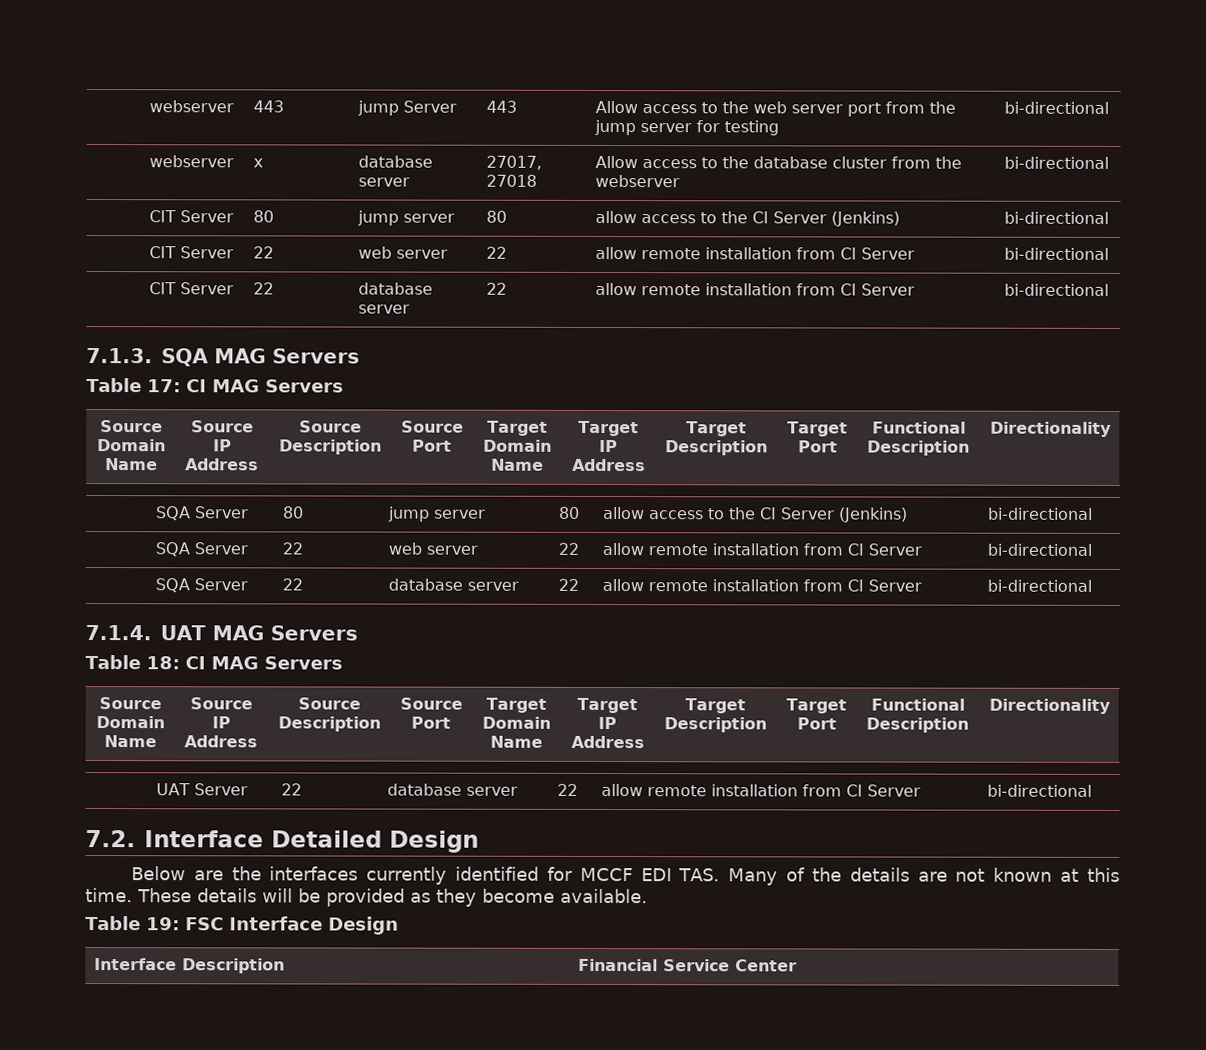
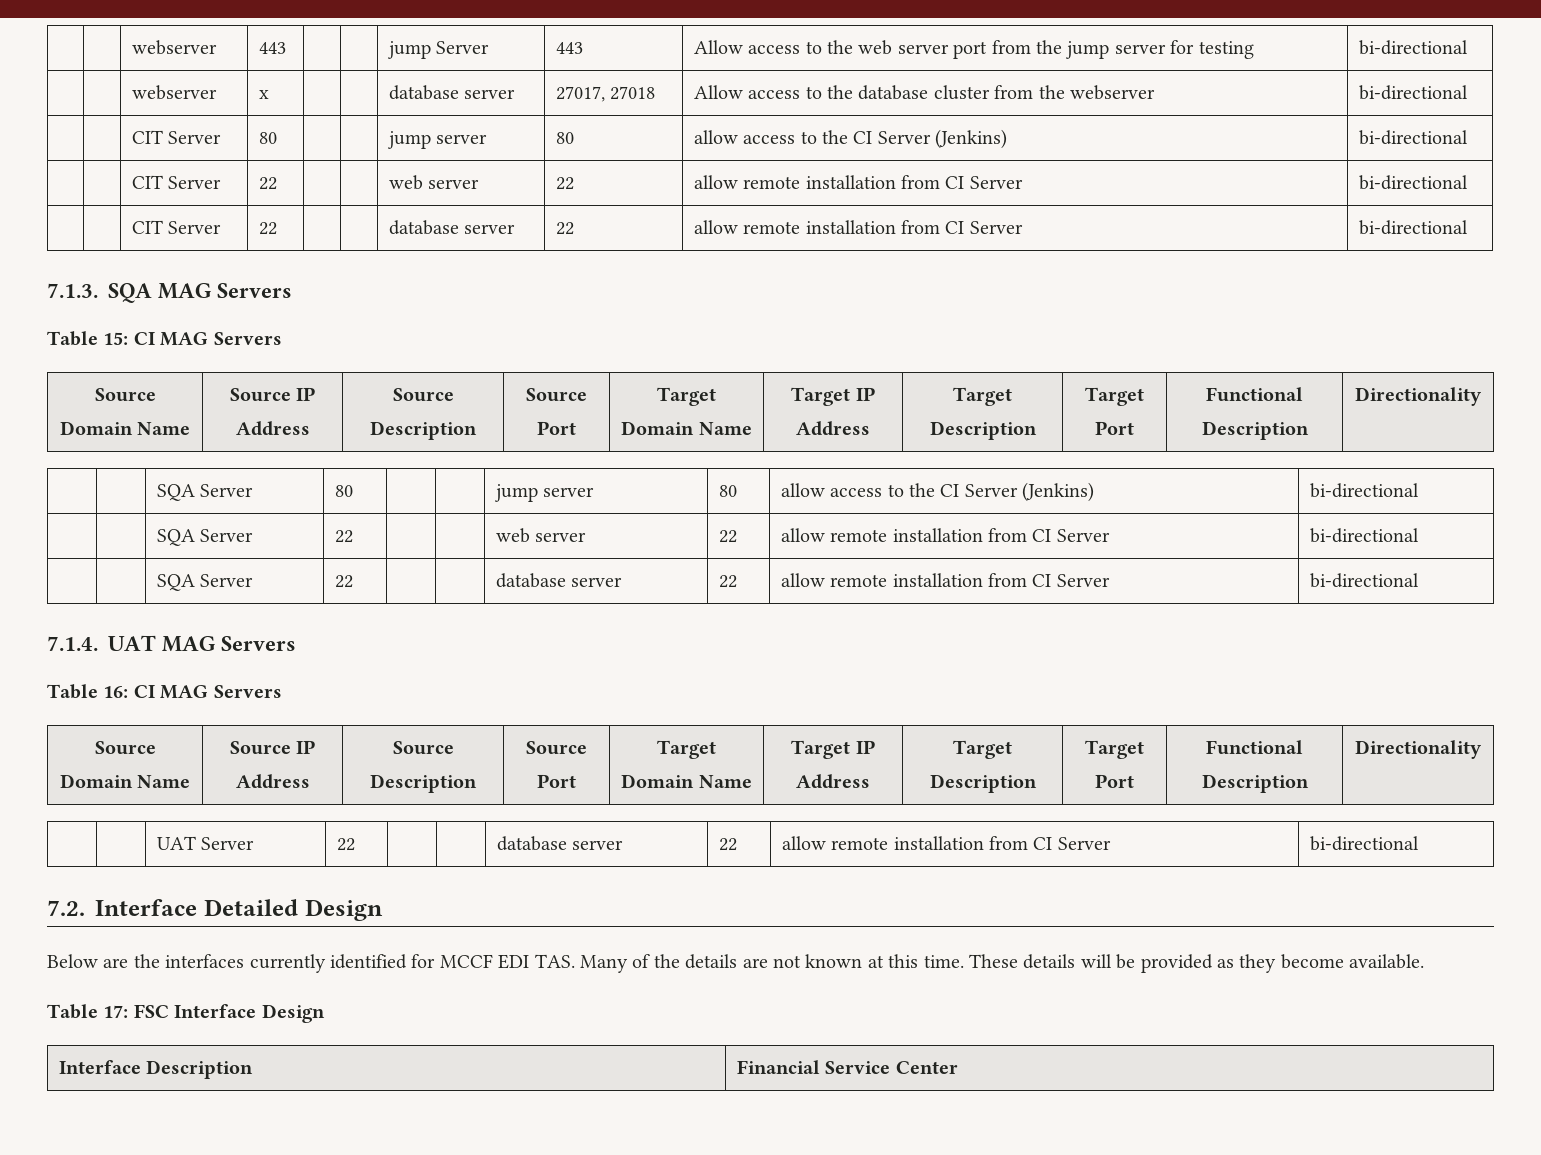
[146,379,181,393] 17: -> [103,332,129,345] 15:
[145,656,180,670] 18: -> [103,686,129,698] 16:
[145,917,180,931] 19: -> [103,1005,129,1018] 17:

